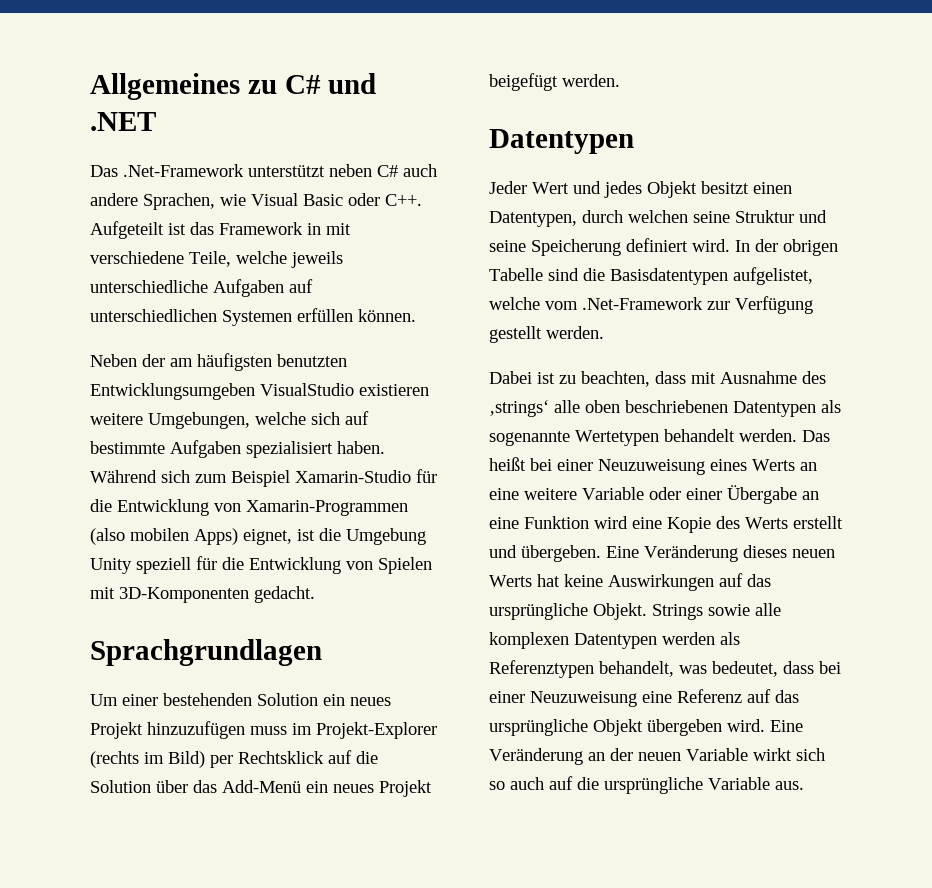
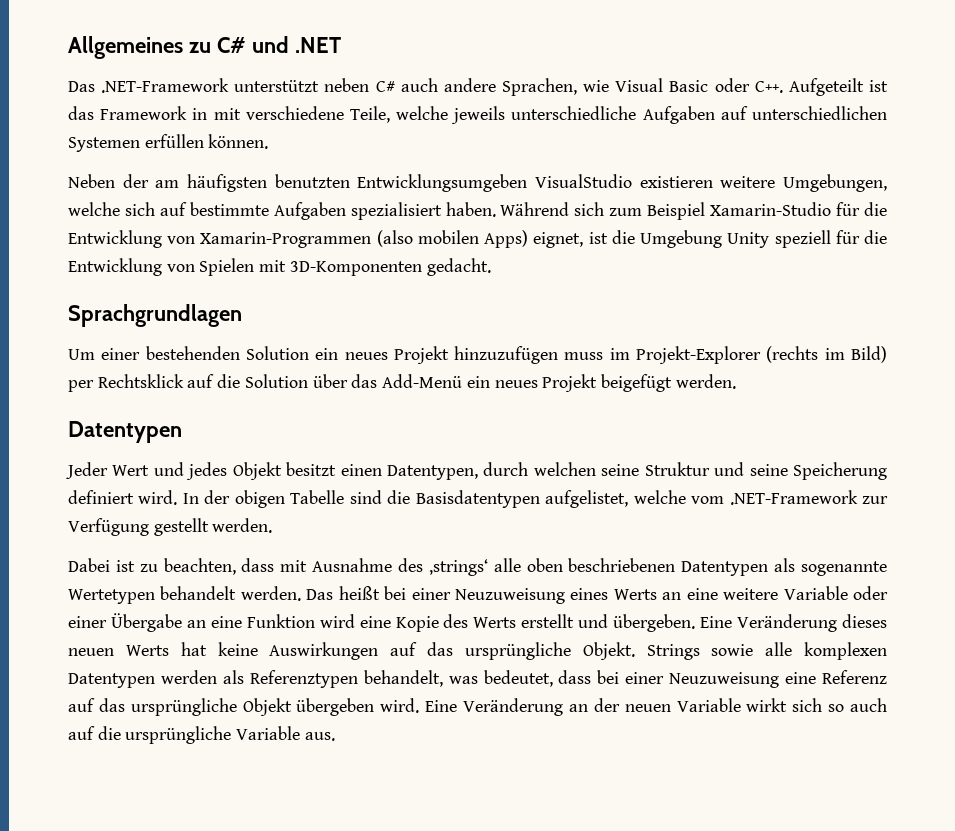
[123,164,244,177] .Net-Framework -> [101,78,230,93] .NET-Framework
[783,239,838,256] obrigen -> [234,490,285,508] obigen
[582,297,703,310] .Net-Framework -> [729,490,858,505] .NET-Framework

